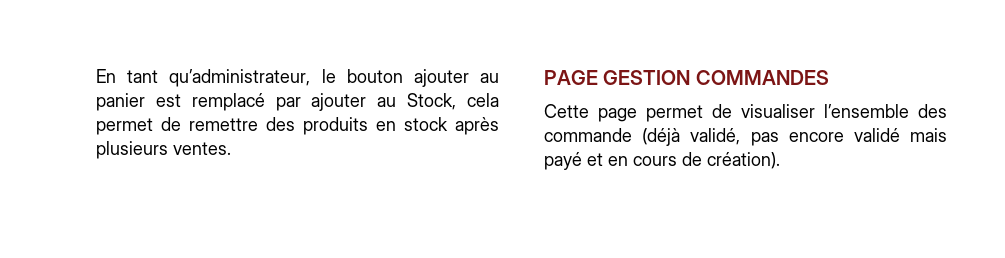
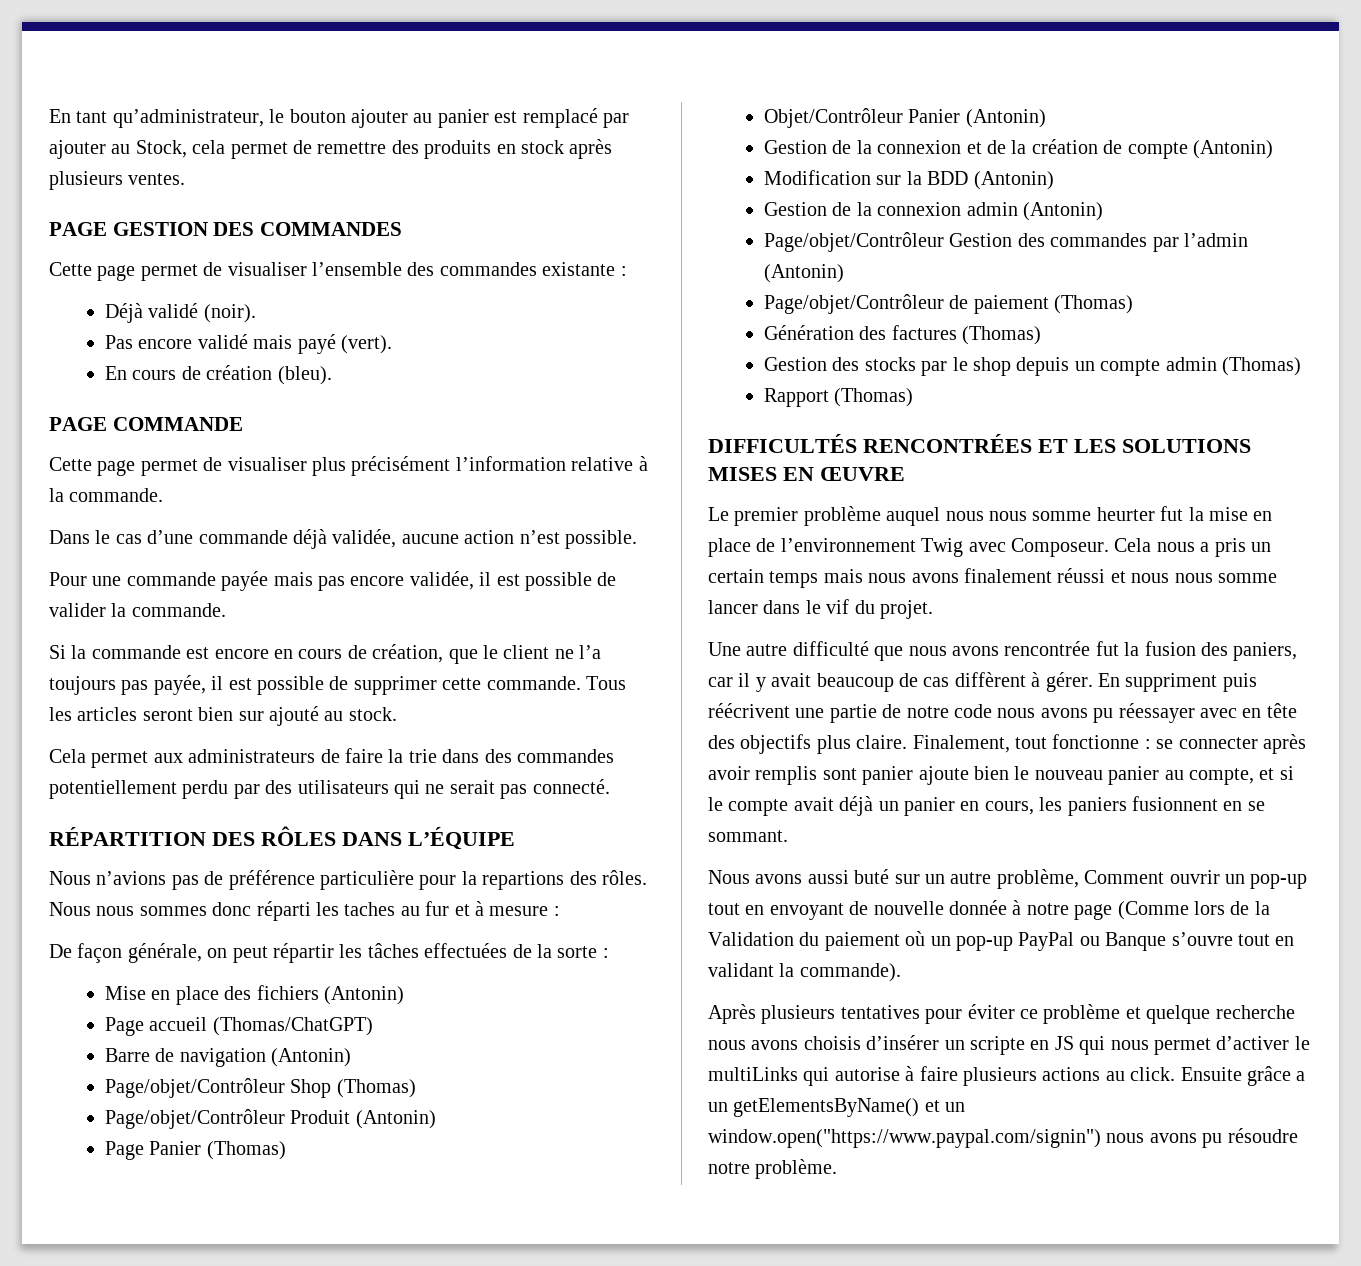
(691, 77) none -> [213,222,255,236] DES
[544,128,947,146] [544,152,780,170] commande (déjà validé, pas encore validé mais payé et en cours de création). -> [439,262,627,276] [104,303,256,323] [104,334,392,354] [104,365,332,385] [49,417,243,431] [49,456,648,476] [49,488,164,502] [49,529,637,549] [49,571,617,591] [49,603,226,617] [49,644,602,664] [49,675,626,695] [49,706,397,726] [49,748,614,768] [49,779,610,799] [49,826,515,850] [49,870,647,890] [49,901,560,921] [49,943,609,963] [104,985,404,1005] [104,1017,373,1036] [104,1048,352,1067] [104,1078,416,1098] [104,1109,436,1129] [104,1141,286,1160] [763,108,1046,128] [763,139,1273,159] [763,170,1054,190] [763,202,1103,221] [763,232,1248,252] [763,264,844,283] [763,294,1134,314] [763,325,1042,345] [763,357,1301,376] [763,388,914,407] [708,434,1251,453] [708,467,905,481] [708,506,1273,526] [708,538,1271,557] [708,568,1277,588] [708,599,933,619] [708,641,1298,661] [708,672,1257,692] [708,703,1297,723] [708,734,1306,754] [708,766,1294,785] [708,796,1265,816] [708,830,788,842] [708,869,1308,889] [708,900,1270,920] [708,931,1295,951] [708,963,901,982] [708,1004,1295,1024] [708,1035,1310,1055] [708,1066,1306,1086] [708,1098,966,1117] [708,1128,1298,1148] [708,1159,838,1179] commandes existante : // Déjà validé (noir). // Pas encore validé mais payé (vert). // En cours de création (bleu). // PAGE COMMANDE // Cette page permet de visualiser plus précisément l’information relative à la commande. // Dans le cas d’une commande déjà validée, aucune action n’est possible. // Pour une commande payée mais pas encore validée, il est possible de valider la commande. // Si la commande est encore en cours de création, que le client ne l’a toujours pas payée, il est possible de supprimer cette commande. Tous les articles seront bien sur ajouté au stock. // Cela permet aux administrateurs de faire la trie dans des commandes potentiellement perdu par des utilisateurs qui ne serait pas connecté. // RÉPARTITION DES RÔLES DANS L’ÉQUIPE // Nous n’avions pas de préférence particulière pour la repartions des rôles. Nous nous sommes donc réparti les taches au fur et à mesure : // De façon générale, on peut répartir les tâches effectuées de la sorte : // Mise en place des fichiers (Antonin) // Page accueil (Thomas/ChatGPT) // Barre de navigation (Antonin) // Page/objet/Contrôleur Shop (Thomas) // Page/objet/Contrôleur Produit (Antonin) // Page Panier (Thomas) // Objet/Contrôleur Panier (Antonin) // Gestion de la connexion et de la création de compte (Antonin) // Modification sur la BDD (Antonin) // Gestion de la connexion admin (Antonin) // Page/objet/Contrôleur Gestion des commandes par l’admin (Antonin) // Page/objet/Contrôleur de paiement (Thomas) // Génération des factures (Thomas) // Gestion des stocks par le shop depuis un compte admin (Thomas) // Rapport (Thomas) // DIFFICULTÉS RENCONTRÉES ET LES SOLUTIONS MISES EN ŒUVRE // Le premier problème auquel nous nous somme heurter fut la mise en place de l’environnement Twig avec Composeur. Cela nous a pris un certain temps mais nous avons finalement réussi et nous nous somme lancer dans le vif du projet. // Une autre difficulté que nous avons rencontrée fut la fusion des paniers, car il y avait beaucoup de cas diffèrent à gérer. En suppriment puis réécrivent une partie de notre code nous avons pu réessayer avec en tête des objectifs plus claire. Finalement, tout fonctionne : se connecter après avoir remplis sont panier ajoute bien le nouveau panier au compte, et si le compte avait déjà un panier en cours, les paniers fusionnent en se sommant. // Nous avons aussi buté sur un autre problème, Comment ouvrir un pop-up tout en envoyant de nouvelle donnée à notre page (Comme lors de la Validation du paiement où un pop-up PayPal ou Banque s’ouvre tout en validant la commande). // Après plusieurs tentatives pour éviter ce problème et quelque recherche nous avons choisis d’insérer un scripte en JS qui nous permet d’activer le multiLinks qui autorise à faire plusieurs actions au click. Ensuite grâce a un getElementsByName() et un window.open("https://www.paypal.com/signin") nous avons pu résoudre notre problème.

